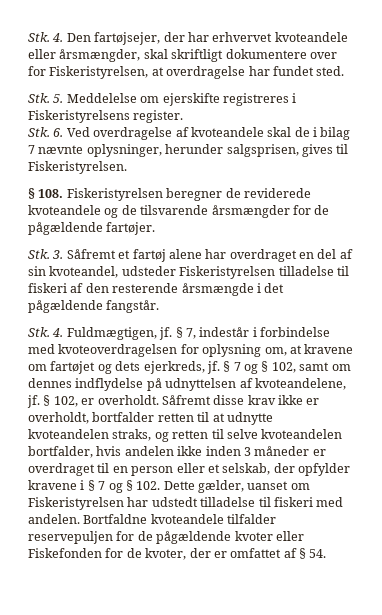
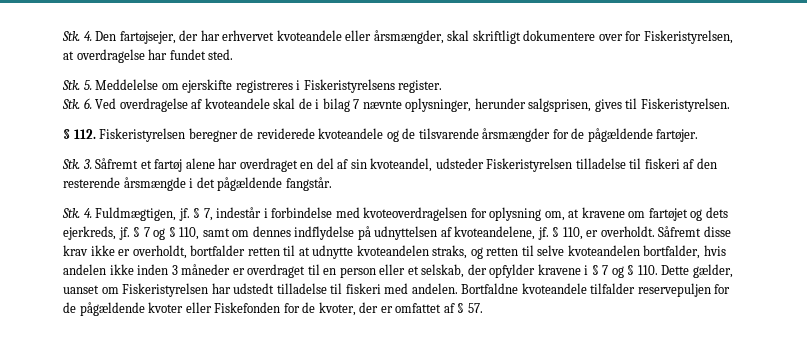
[38,189,64,198] 108. -> [73,129,96,139] 112.
[271,362,296,373] 102, -> [179,227,200,240] 110,
[53,396,78,407] 102, -> [562,227,583,240] 110,
[136,481,161,490] 102. -> [637,265,658,275] 110.
[309,549,327,558] 54. -> [467,303,483,313] 57.

